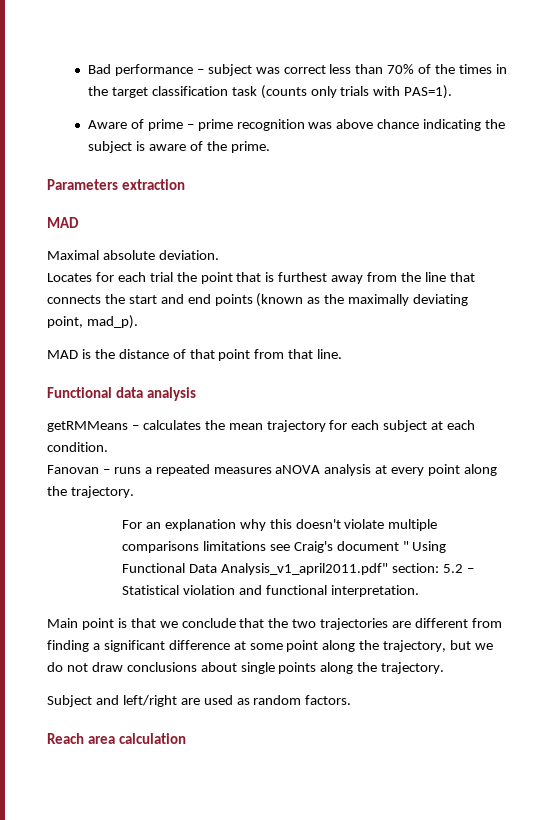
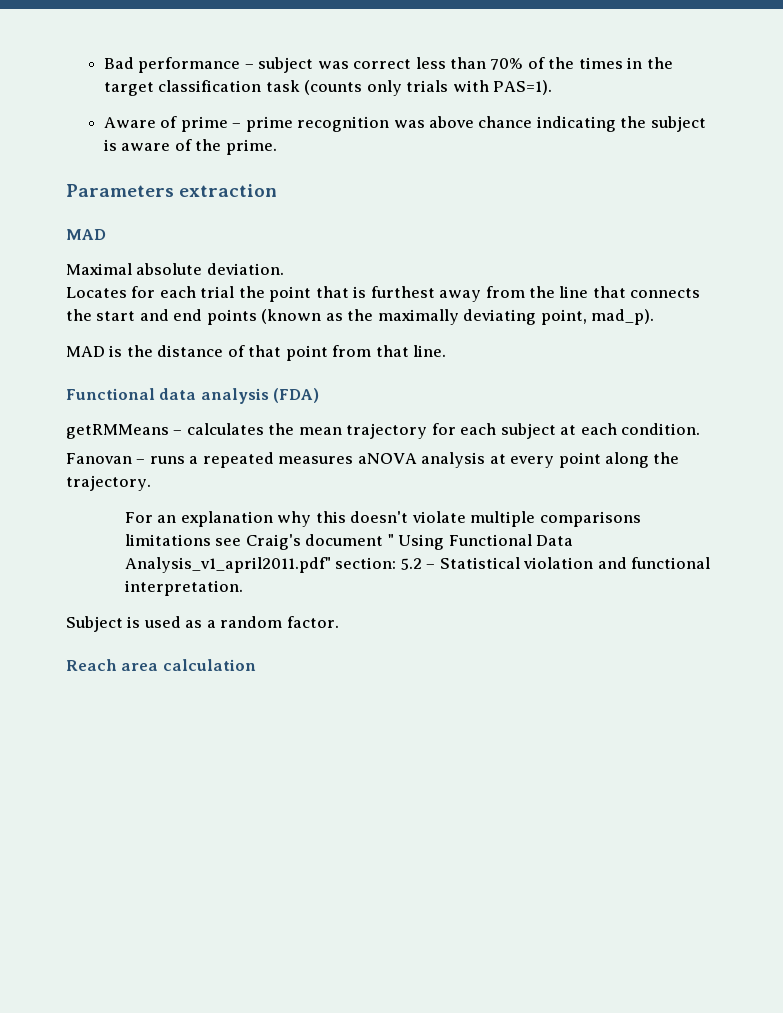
(196, 394) none -> [273,388,320,403] (FDA)
[47,618,502,630] [47,640,494,652] [47,662,445,674] [47,695,352,707] Main point is that we conclude that the two trajectories are different from finding a significant difference at some point along the trajectory, but we do not draw conclusions about single points along the trajectory. // Subject and left/right are used as random factors. -> [66,616,339,632] Subject is used as a random factor.

